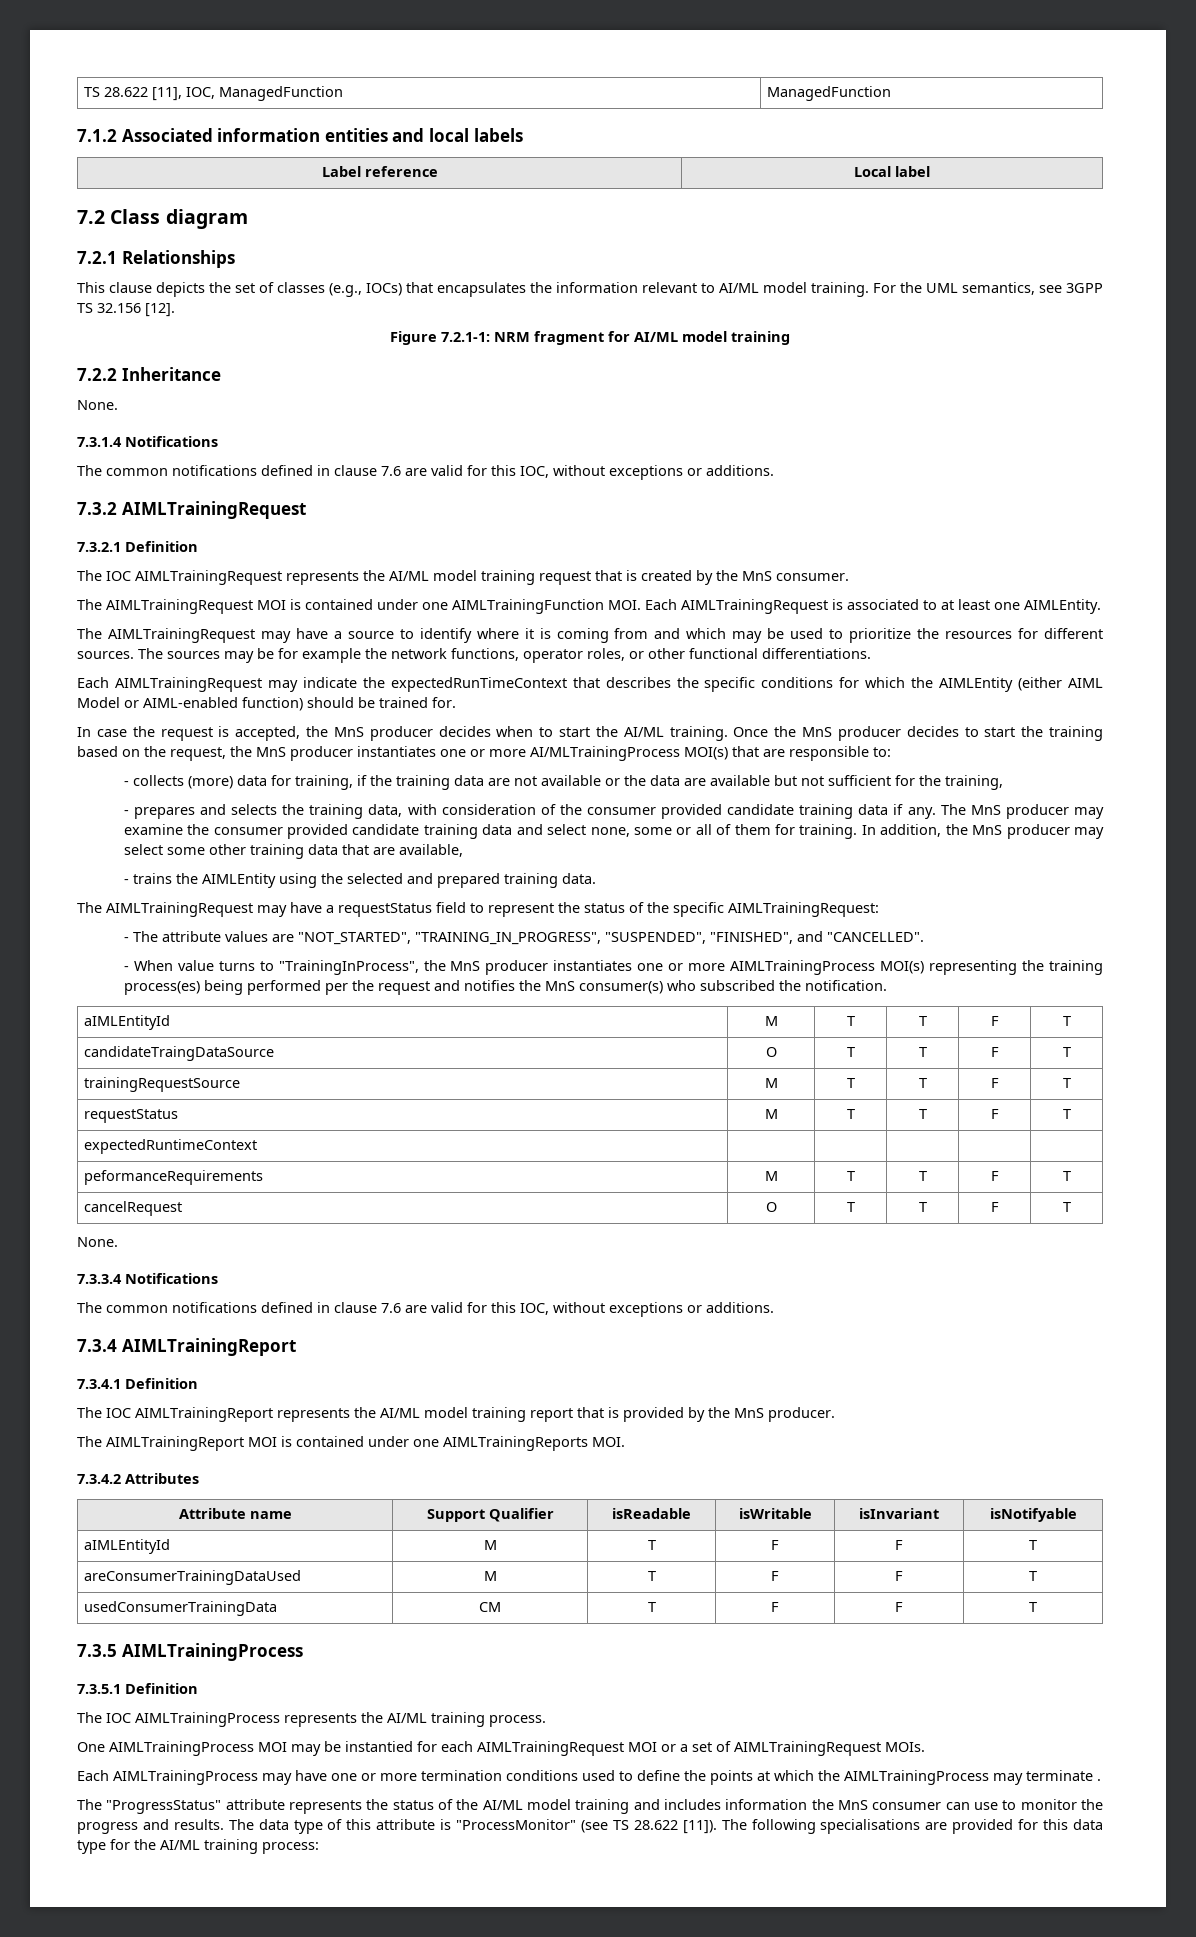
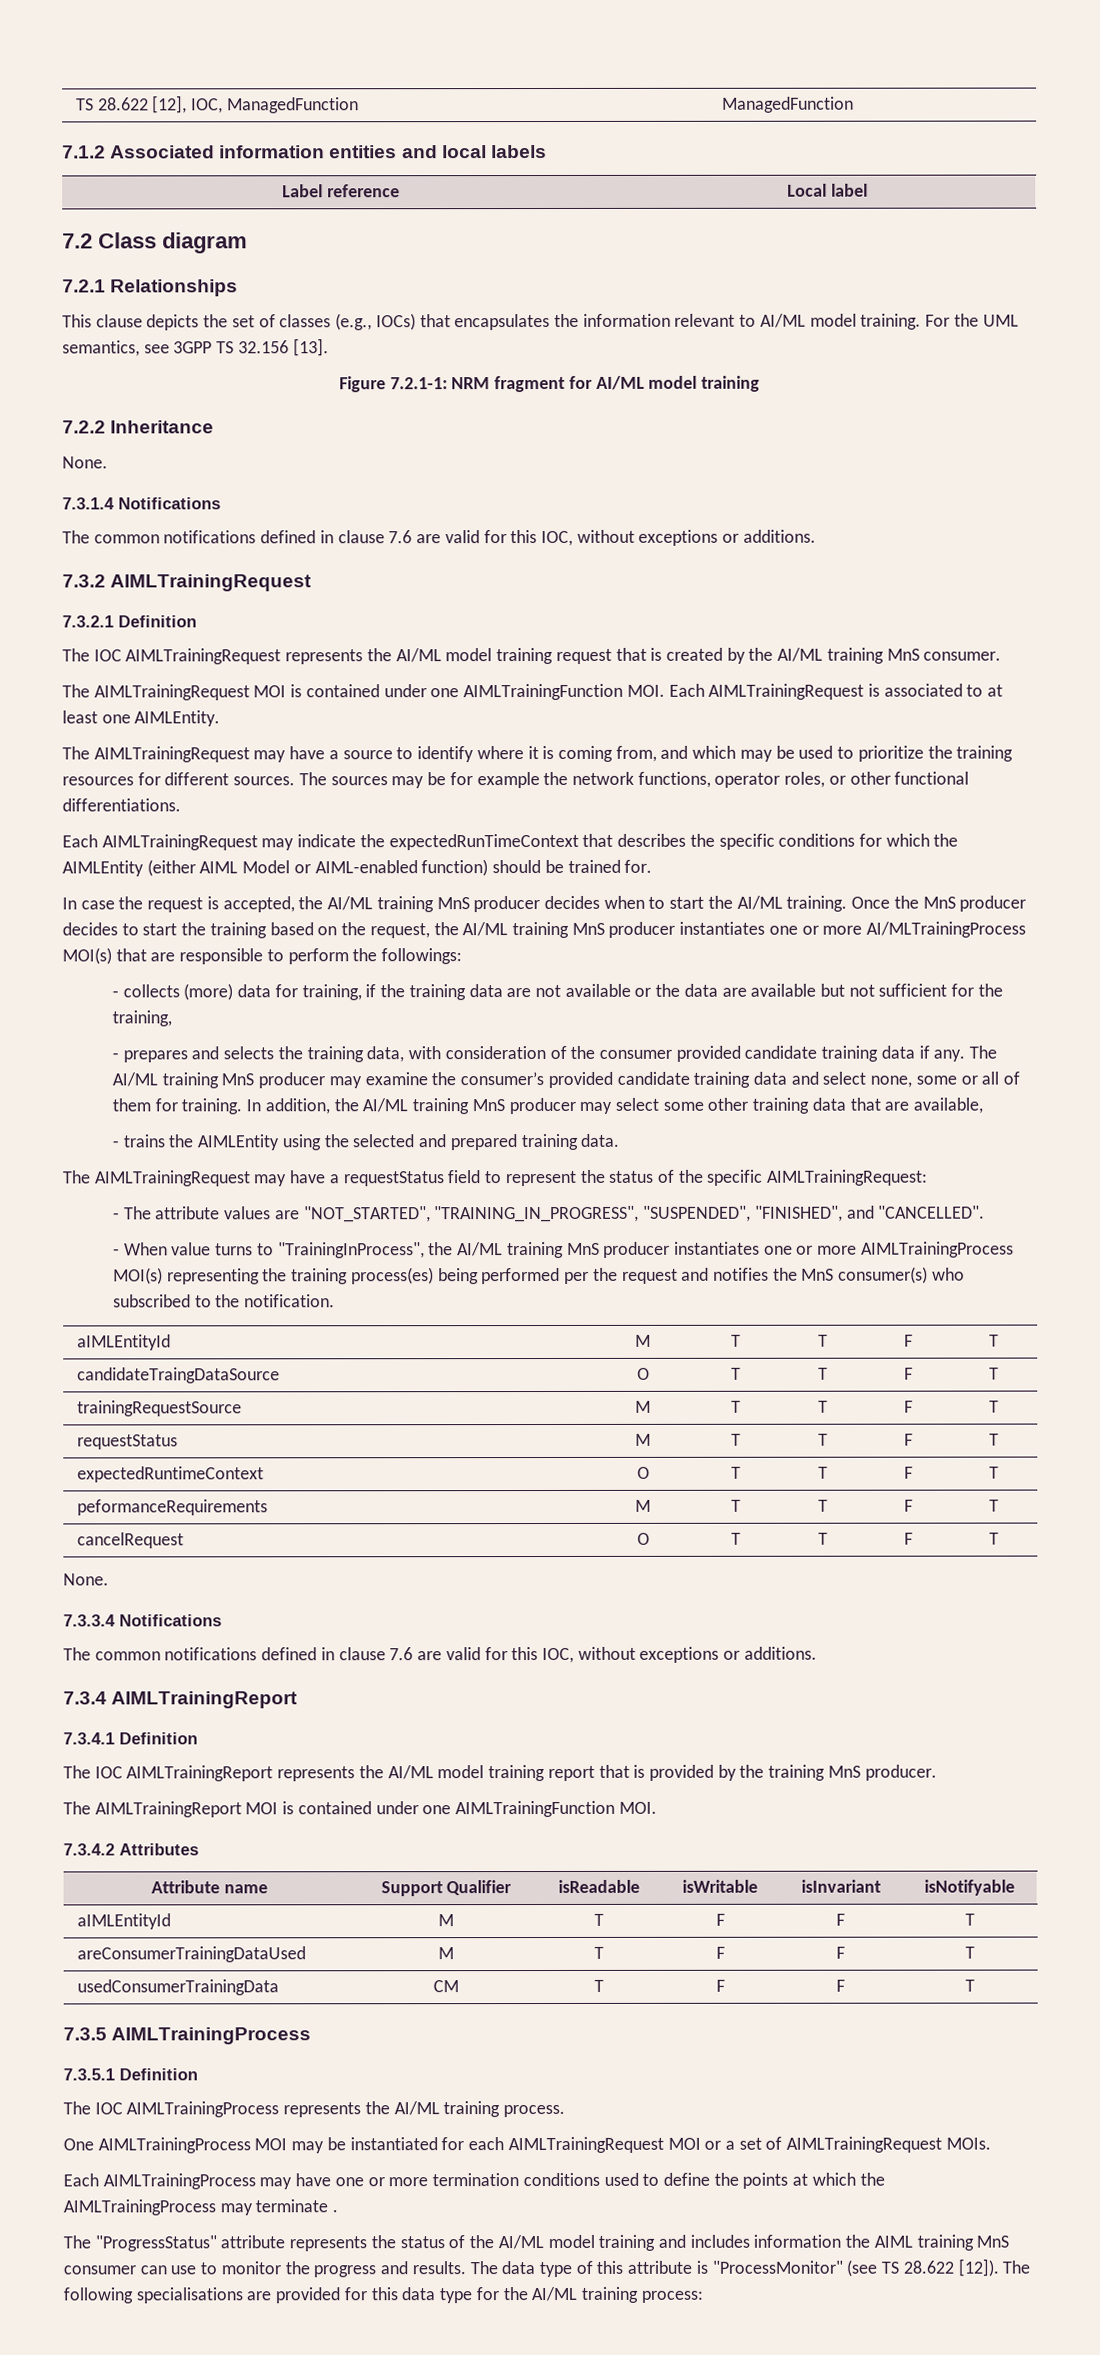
[83,87,182,101] TS 28.622 [11], -> [75,95,188,114] TS 28.622 [12],
[145,303,175,317] [12]. -> [292,338,329,357] [13].
(738, 575) none -> [777,647,884,664] AI/ML training
[614,628,649,639] from -> [615,745,657,762] from,
(940, 633) none -> [956,745,1014,762] training
(328, 731) none -> [327,896,434,913] AI/ML training
(252, 751) none -> [462,921,569,939] AI/ML training
[873,747,891,757] to: -> [266,948,463,965] to perform the followings:
(966, 809) none -> [111,1072,219,1089] AI/ML training
[213,827,283,835] consumer -> [460,1072,545,1086] consumer’s
(968, 829) none -> [362,1098,470,1115] AI/ML training
(446, 965) none -> [457,1241,564,1259] AI/ML training
(775, 985) none -> [194,1295,212,1308] to
(257, 1146) | | | | -> [636,1466,650,1479] [731,1466,741,1479] [817,1466,828,1479] [903,1466,913,1479] [988,1466,999,1479] O | T | T | F | T
(730, 1412) none -> [768,1764,826,1781] training
[443,1436,588,1451] AIMLTrainingReports -> [455,1800,616,1818] AIMLTrainingFunction
[345,1741,413,1752] instantied -> [349,2137,438,2151] instantiated
(834, 1804) none -> [873,2234,974,2251] AIML training
[682,1820,717,1834] [11]). -> [957,2258,999,2277] [12]).

